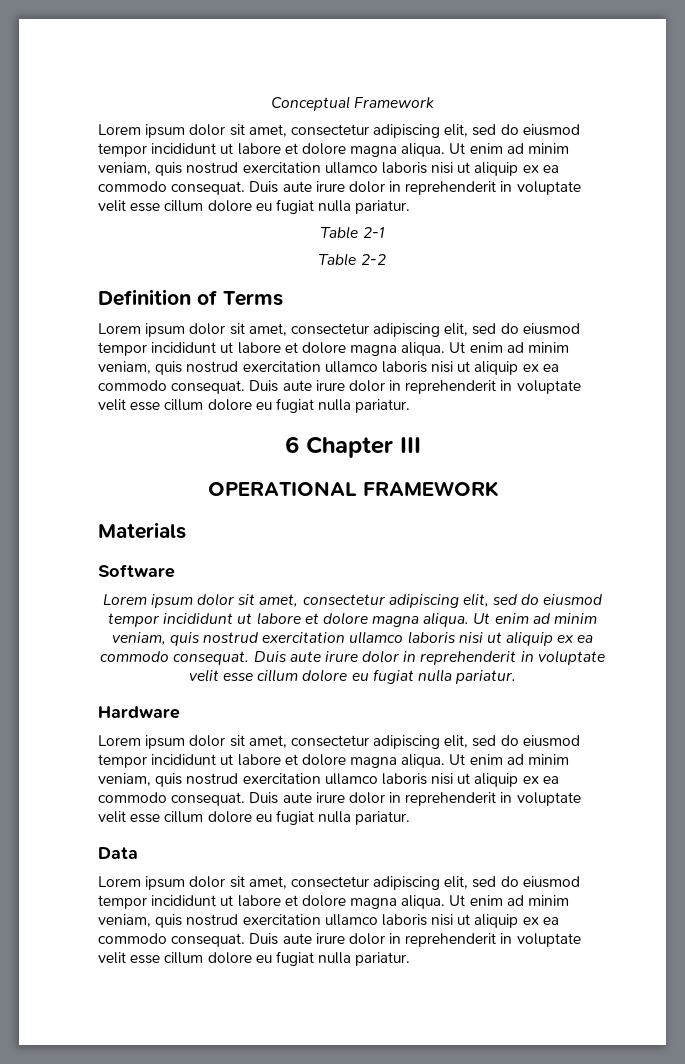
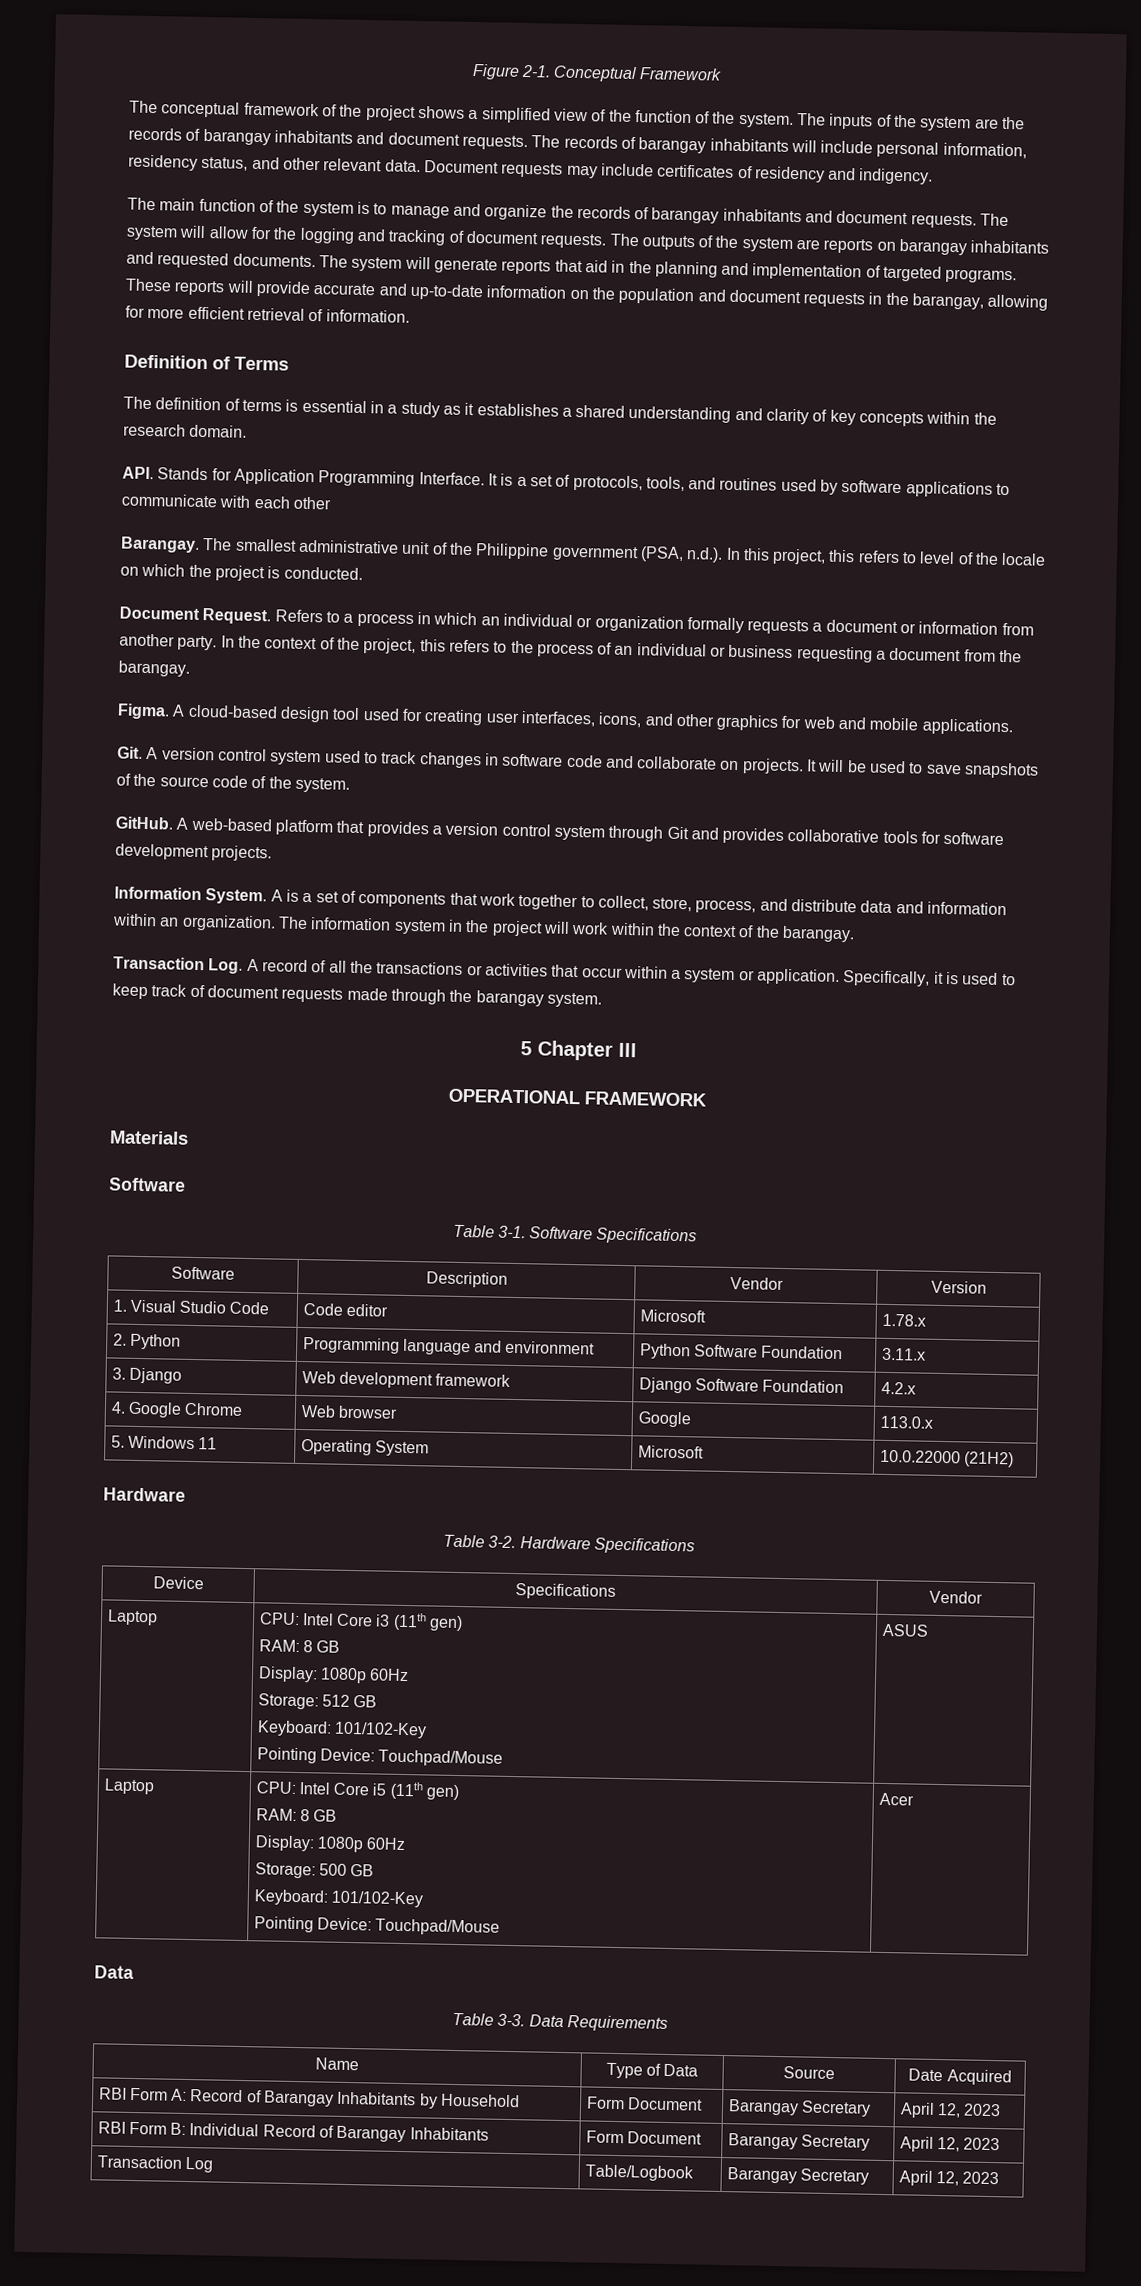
(270, 103) none -> [471,63,551,80] Figure 2-1.
[98,124,580,138] [98,143,570,157] [98,162,559,176] [98,181,581,195] [98,199,411,214] [321,226,384,239] [319,253,386,266] [98,289,283,306] [98,323,580,337] [98,342,570,356] [98,361,559,375] [98,380,581,394] [98,398,411,413] [284,436,299,453] Lorem ipsum dolor sit amet, consectetur adipiscing elit, sed do eiusmod tempor incididunt ut labore et dolore magna aliqua. Ut enim ad minim veniam, quis nostrud exercitation ullamco laboris nisi ut aliquip ex ea commodo consequat. Duis aute irure dolor in reprehenderit in voluptate velit esse cillum dolore eu fugiat nulla pariatur. // Table 2-1 // Table 2-2 // Definition of Terms // Lorem ipsum dolor sit amet, consectetur adipiscing elit, sed do eiusmod tempor incididunt ut labore et dolore magna aliqua. Ut enim ad minim veniam, quis nostrud exercitation ullamco laboris nisi ut aliquip ex ea commodo consequat. Duis aute irure dolor in reprehenderit in voluptate velit esse cillum dolore eu fugiat nulla pariatur. // 6 -> [129,100,1026,132] [128,127,1027,159] [128,154,934,185] [127,197,1010,229] [126,225,1050,256] [126,251,1018,284] [125,278,1049,311] [125,305,410,323] [124,354,289,371] [123,396,997,427] [123,423,248,438] [122,466,1011,498] [121,493,332,510] [120,536,1047,566] [120,563,363,582] [119,606,1034,636] [119,633,1023,663] [118,660,190,677] [117,703,1013,736] [117,746,1040,779] [116,773,350,793] [115,816,1005,846] [115,843,273,862] [114,886,1008,916] [112,913,856,943] [113,956,1016,987] [112,983,602,1008] [519,1041,532,1056] The conceptual framework of the project shows a simplified view of the function of the system. The inputs of the system are the records of barangay inhabitants and document requests. The records of barangay inhabitants will include personal information, residency status, and other relevant data. Document requests may include certificates of residency and indigency. // The main function of the system is to manage and organize the records of barangay inhabitants and document requests. The system will allow for the logging and tracking of document requests. The outputs of the system are reports on barangay inhabitants and requested documents. The system will generate reports that aid in the planning and implementation of targeted programs. These reports will provide accurate and up-to-date information on the population and document requests in the barangay, allowing for more efficient retrieval of information. // Definition of Terms // The definition of terms is essential in a study as it establishes a shared understanding and clarity of key concepts within the research domain. // API. Stands for Application Programming Interface. It is a set of protocols, tools, and routines used by software applications to communicate with each other // Barangay. The smallest administrative unit of the Philippine government (PSA, n.d.). In this project, this refers to level of the locale on which the project is conducted. // Document Request. Refers to a process in which an individual or organization formally requests a document or information from another party. In the context of the project, this refers to the process of an individual or business requesting a document from the barangay. // Figma. A cloud-based design tool used for creating user interfaces, icons, and other graphics for web and mobile applications. // Git. A version control system used to track changes in software code and collaborate on projects. It will be used to save snapshots of the source code of the system. // GitHub. A web-based platform that provides a version control system through Git and provides collaborative tools for software development projects. // Information System. A is a set of components that work together to collect, store, process, and distribute data and information within an organization. The information system in the project will work within the context of the barangay. // Transaction Log. A record of all the transactions or activities that occur within a system or application. Specifically, it is used to keep track of document requests made through the barangay system. // 5
[102,593,603,608] [107,612,598,627] [111,631,594,646] [100,650,605,665] [188,669,517,684] [98,706,180,719] [98,735,580,749] [98,754,570,768] [98,773,559,787] [98,792,581,806] [98,810,411,825] [98,847,138,859] [98,876,580,890] [98,895,570,909] [98,914,559,928] [98,933,581,947] [98,951,411,966] Lorem ipsum dolor sit amet, consectetur adipiscing elit, sed do eiusmod tempor incididunt ut labore et dolore magna aliqua. Ut enim ad minim veniam, quis nostrud exercitation ullamco laboris nisi ut aliquip ex ea commodo consequat. Duis aute irure dolor in reprehenderit in voluptate velit esse cillum dolore eu fugiat nulla pariatur. // Hardware // Lorem ipsum dolor sit amet, consectetur adipiscing elit, sed do eiusmod tempor incididunt ut labore et dolore magna aliqua. Ut enim ad minim veniam, quis nostrud exercitation ullamco laboris nisi ut aliquip ex ea commodo consequat. Duis aute irure dolor in reprehenderit in voluptate velit esse cillum dolore eu fugiat nulla pariatur. // Data // Lorem ipsum dolor sit amet, consectetur adipiscing elit, sed do eiusmod tempor incididunt ut labore et dolore magna aliqua. Ut enim ad minim veniam, quis nostrud exercitation ullamco laboris nisi ut aliquip ex ea commodo consequat. Duis aute irure dolor in reprehenderit in voluptate velit esse cillum dolore eu fugiat nulla pariatur. -> [452,1224,698,1245] [171,1266,235,1280] [425,1271,508,1288] [729,1276,784,1290] [930,1280,987,1294] [112,1299,270,1315] [302,1303,388,1317] [639,1309,706,1323] [881,1313,926,1327] [112,1333,181,1350] [302,1337,596,1356] [638,1343,844,1360] [881,1347,926,1361] [111,1367,182,1384] [301,1371,512,1389] [638,1377,845,1394] [880,1381,916,1395] [110,1401,244,1418] [300,1405,398,1419] [637,1411,691,1428] [879,1415,933,1429] [110,1435,218,1450] [300,1439,429,1457] [637,1445,704,1459] [879,1449,1014,1468] [103,1487,186,1502] [443,1534,695,1555] [152,1576,204,1590] [515,1583,616,1600] [929,1590,983,1604] [106,1609,158,1626] [258,1612,464,1632] [258,1639,341,1653] [257,1666,410,1684] [257,1693,378,1710] [256,1720,427,1739] [256,1747,504,1767] [881,1623,929,1637] [103,1778,155,1795] [255,1781,460,1801] [255,1808,338,1822] [254,1835,406,1853] [254,1862,375,1879] [253,1889,423,1908] [253,1916,501,1936] [878,1792,914,1806] [94,1965,134,1979] [452,2012,668,2032] [315,2057,359,2071] [605,2062,699,2079] [783,2066,835,2080] [908,2068,1012,2086] [98,2087,521,2109] [585,2096,703,2111] [727,2099,871,2117] [899,2102,1002,2118] [97,2121,489,2143] [585,2130,702,2145] [727,2133,870,2151] [899,2136,1001,2152] [96,2155,213,2173] [584,2164,694,2182] [726,2167,869,2185] [898,2170,1000,2186] Table 3-1. Software Specifications // Software | Description | Vendor | Version // 1. Visual Studio Code | Code editor | Microsoft | 1.78.x // 2. Python | Programming language and environment | Python Software Foundation | 3.11.x // 3. Django | Web development framework | Django Software Foundation | 4.2.x // 4. Google Chrome | Web browser | Google | 113.0.x // 5. Windows 11 | Operating System | Microsoft | 10.0.22000 (21H2) // Hardware // Table 3-2. Hardware Specifications // Device | Specifications | Vendor // Laptop | CPU: Intel Core i3 (11th gen) // RAM: 8 GB // Display: 1080p 60Hz // Storage: 512 GB // Keyboard: 101/102-Key // Pointing Device: Touchpad/Mouse | ASUS // Laptop | CPU: Intel Core i5 (11th gen) // RAM: 8 GB // Display: 1080p 60Hz // Storage: 500 GB // Keyboard: 101/102-Key // Pointing Device: Touchpad/Mouse | Acer // Data // Table 3-3. Data Requirements // Name | Type of Data | Source | Date Acquired // RBI Form A: Record of Barangay Inhabitants by Household | Form Document | Barangay Secretary | April 12, 2023 // RBI Form B: Individual Record of Barangay Inhabitants | Form Document | Barangay Secretary | April 12, 2023 // Transaction Log | Table/Logbook | Barangay Secretary | April 12, 2023

